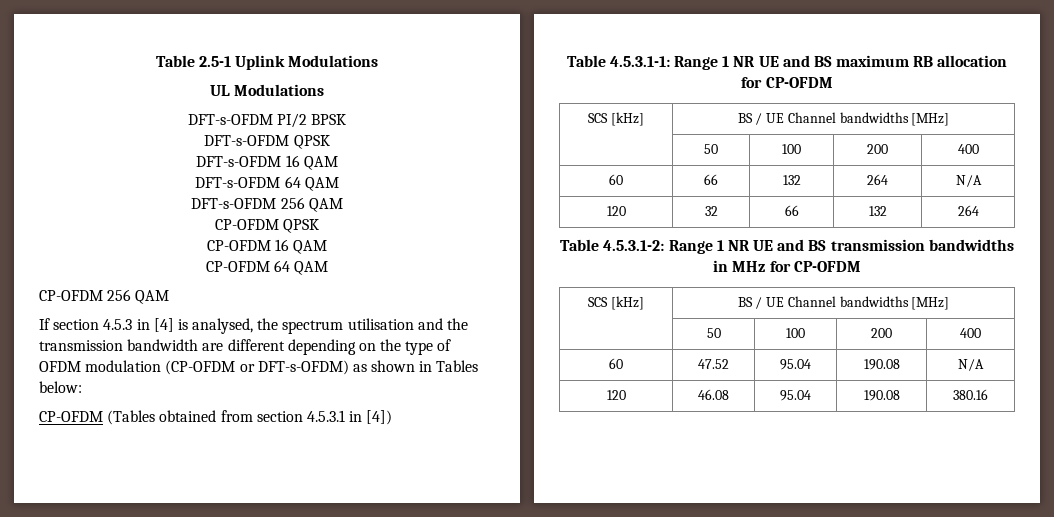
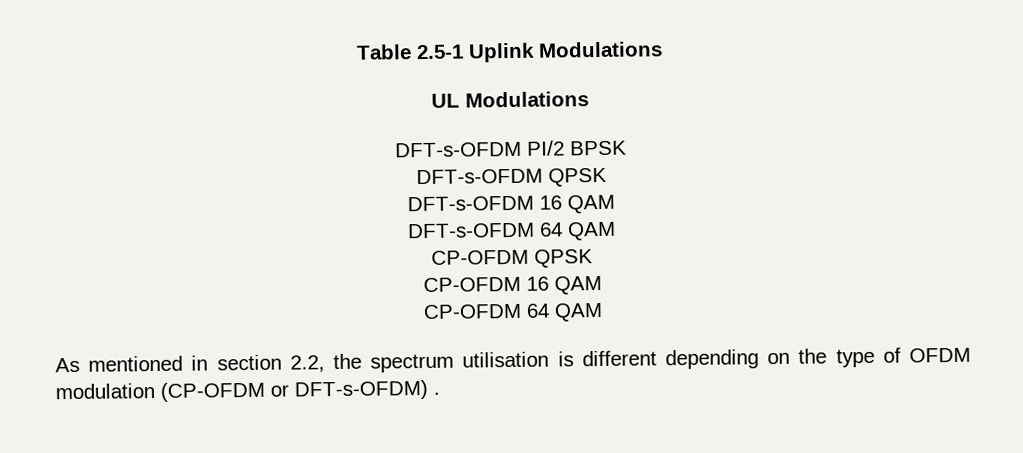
[191,197,343,212] // DFT-s-OFDM 256 QAM -> (616, 231) none
[39,289,170,304] [39,318,469,334] [39,339,224,351] CP-OFDM 256 QAM // If section 4.5.3 in [4] is analysed, the spectrum utilisation and the transmission bandwidth are -> [55,351,574,373] As mentioned in section 2.2, the spectrum utilisation is
[352,360,479,372] [39,381,82,393] [39,410,393,425] [566,55,1008,70] [741,77,833,88] [588,112,644,126] [737,112,950,126] [704,144,718,154] [782,144,801,154] [867,144,888,154] [957,144,979,154] [609,174,623,185] [704,174,718,185] [782,175,801,185] [867,174,888,185] [955,175,982,187] [606,206,626,216] [704,206,718,216] [784,205,799,216] [868,206,887,216] [957,205,979,216] [560,239,1014,254] [713,260,861,272] [588,296,644,310] [737,296,950,310] [706,328,721,338] [786,328,805,338] [871,328,892,338] [960,328,981,338] [609,358,623,369] [698,359,729,369] [780,359,811,370] [863,359,900,370] [958,359,984,371] [606,390,626,400] [698,389,729,400] [780,390,811,401] [863,390,900,401] [953,389,988,400] as shown in Tables below: // CP-OFDM (Tables obtained from section 4.5.3.1 in [4]) // Table 4.5.3.1-1: Range 1 NR UE and BS maximum RB allocation for CP-OFDM // SCS [kHz] | BS / UE Channel bandwidths [MHz] // | 50 | 100 | 200 | 400 // 60 | 66 | 132 | 264 | N/A // 120 | 32 | 66 | 132 | 264 // Table 4.5.3.1-2: Range 1 NR UE and BS transmission bandwidths in MHz for CP-OFDM // SCS [kHz] | BS / UE Channel bandwidths [MHz] // | 50 | 100 | 200 | 400 // 60 | 47.52 | 95.04 | 190.08 | N/A // 120 | 46.08 | 95.04 | 190.08 | 380.16 -> [433,391,440,395] .

